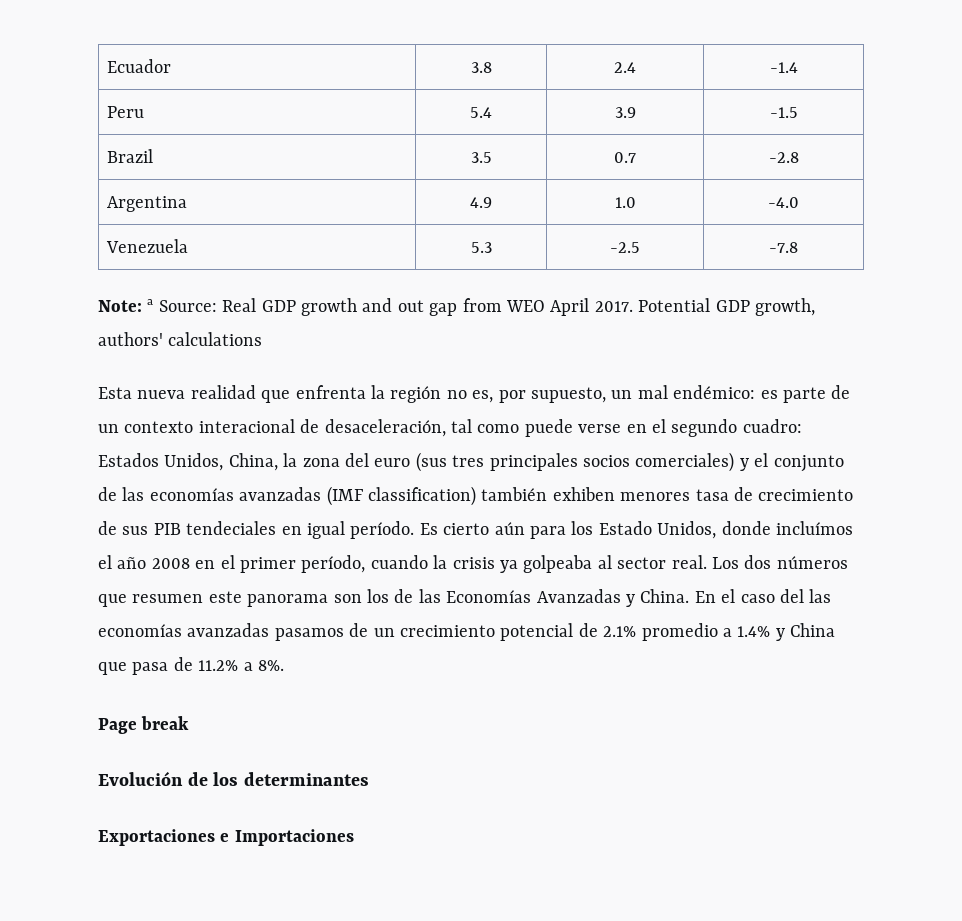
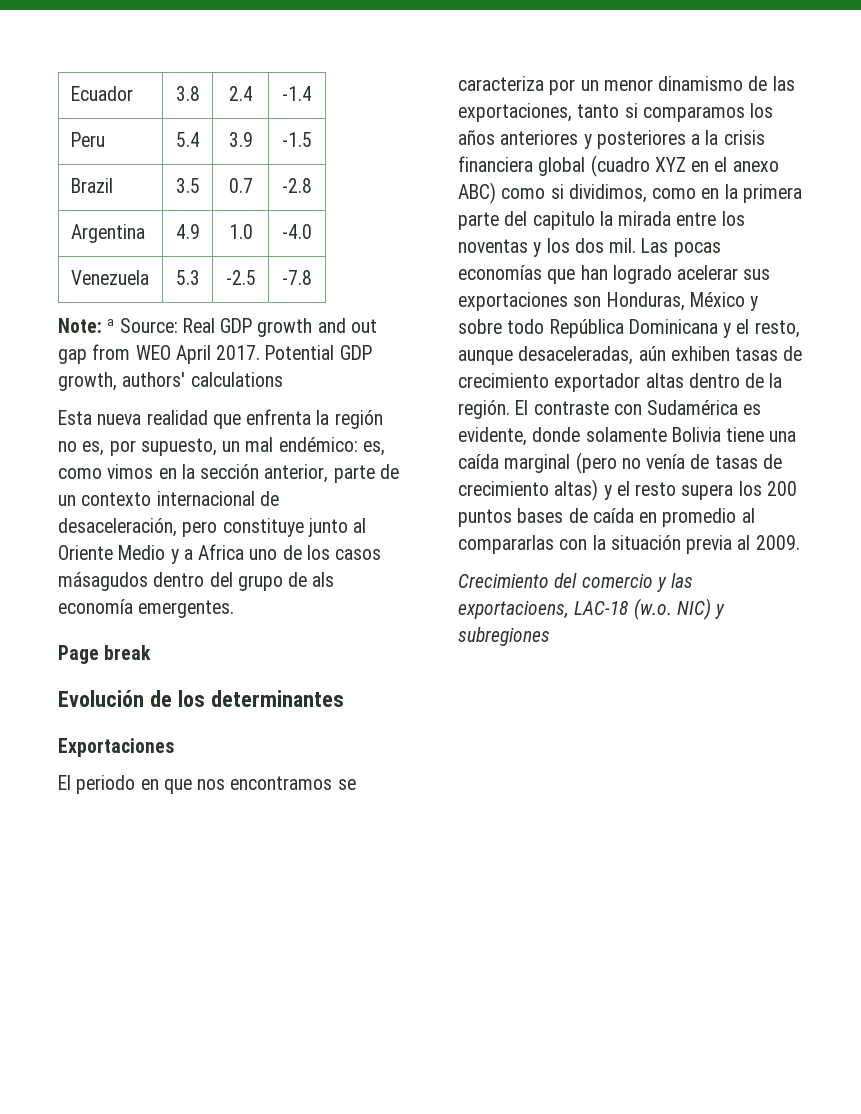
[760,390,778,399] es -> [362,441,385,456] [58,464,329,483] es, como vimos en la sección anterior,
[198,419,295,433] interacional -> [156,491,255,506] internacional
[451,419,802,437] [98,452,844,472] [98,486,854,506] [98,521,853,539] [98,555,848,573] [98,589,832,607] [98,623,836,641] [98,657,284,675] tal como puede verse en el segundo cuadro: Estados Unidos, China, la zona del euro (sus tres principales socios comerciales) y el conjunto de las economías avanzadas (IMF classification) también exhiben menores tasa de crecimiento de sus PIB tendeciales en igual período. Es cierto aún para los Estado Unidos, donde incluímos el año 2008 en el primer período, cuando la crisis ya golpeaba al sector real. Los dos números que resumen este panorama son los de las Economías Avanzadas y China. En el caso del las economías avanzadas pasamos de un crecimiento potencial de 2.1% promedio a 1.4% y China que pasa de 11.2% a 8%. -> [182,518,367,537] [58,544,382,564] [58,572,335,591] [58,599,235,618] pero constituye junto al Oriente Medio y a Africa uno de los casos másagudos dentro del grupo de als economía emergentes.
[220,829,354,846] e Importaciones -> [58,775,356,794] [458,76,795,95] [458,103,774,122] [458,130,765,149] [458,155,779,177] [458,182,802,204] [458,211,745,230] [458,238,721,257] [458,265,771,284] [458,292,759,311] [458,319,800,338] [458,346,803,365] [458,373,783,392] [458,400,762,419] [458,427,797,446] [458,452,782,474] [458,479,797,501] [458,508,755,527] [458,535,800,554] [458,573,694,592] [458,598,726,620] [458,627,550,646] // El periodo en que nos encontramos se caracteriza por un menor dinamismo de las exportaciones, tanto si comparamos los años anteriores y posteriores a la crisis financiera global (cuadro XYZ en el anexo ABC) como si dividimos, como en la primera parte del capitulo la mirada entre los noventas y los dos mil. Las pocas economías que han logrado acelerar sus exportaciones son Honduras, México y sobre todo República Dominicana y el resto, aunque desaceleradas, aún exhiben tasas de crecimiento exportador altas dentro de la región. El contraste con Sudamérica es evidente, donde solamente Bolivia tiene una caída marginal (pero no venía de tasas de crecimiento altas) y el resto supera los 200 puntos bases de caída en promedio al compararlas con la situación previa al 2009. // Crecimiento del comercio y las exportacioens, LAC-18 (w.o. NIC) y subregiones

